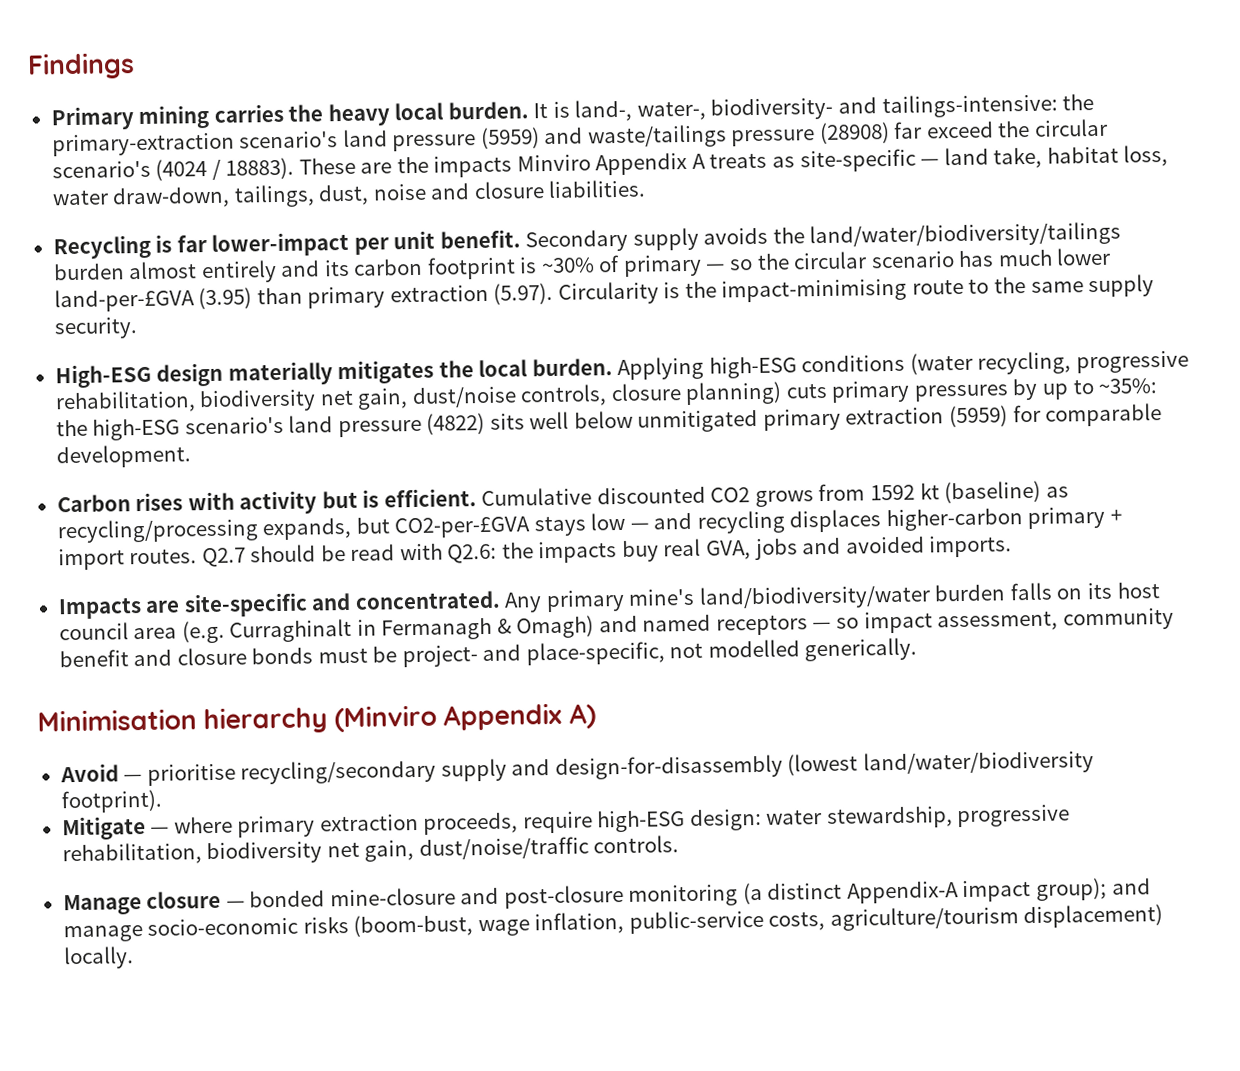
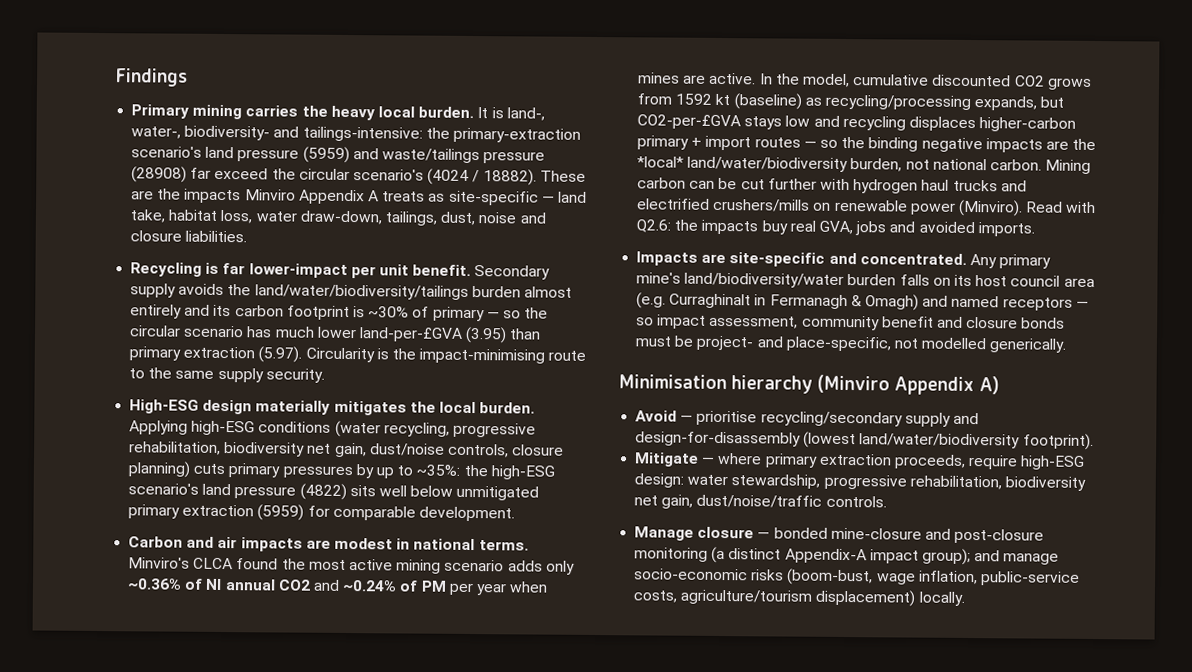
[225,157,295,180] 18883). -> [482,169,537,186] 18882).
[135,487,593,515] rises with activity but is efficient. Cumulative -> [186,536,529,552] [128,557,575,575] [127,578,549,596] [638,72,930,88] and air impacts are modest in national terms. Minviro's CLCA found the most active mining scenario adds only ~0.36% of NI annual CO2 and ~0.24% of PM per year when mines are active. In the model, cumulative
[629,522,649,530] — -> (811, 121) none
[129,544,396,568] routes. Q2.7 should be read -> [754,136,1097,153] [637,156,1092,174] [637,177,1027,194] [637,198,1064,217] routes — so the binding negative impacts are the *local* land/water/biodiversity burden, not national carbon. Mining carbon can be cut further with hydrogen haul trucks and electrified crushers/mills on renewable power (Minviro). Read

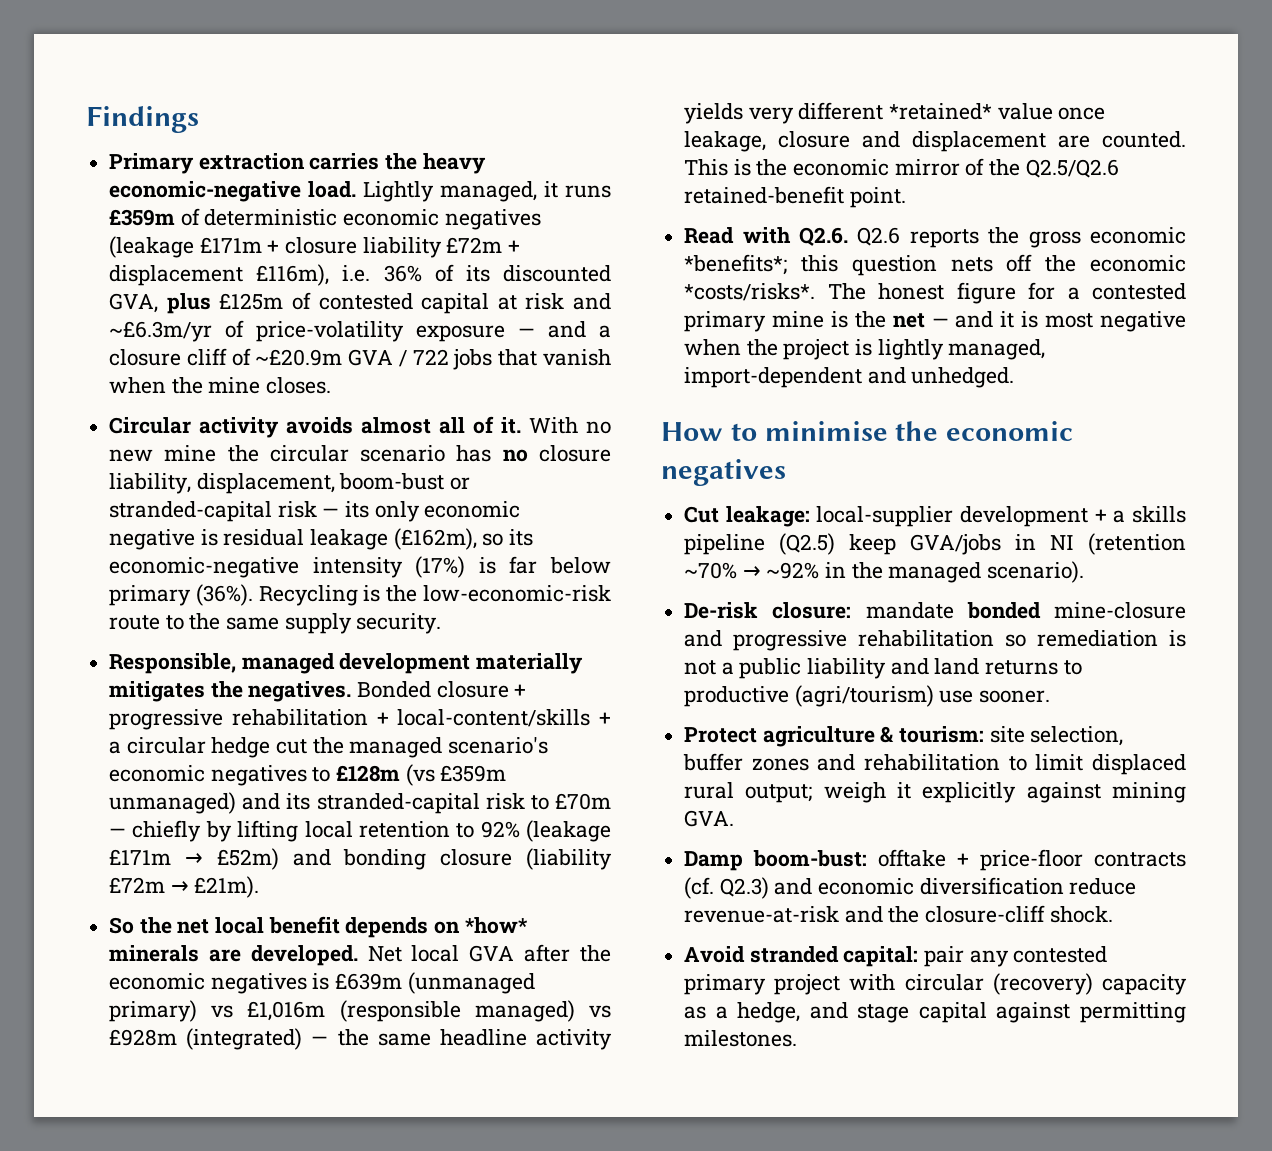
[192,104,243,120] mining -> [198,153,305,170] extraction
[377,106,545,121] [131,125,581,143] [131,146,546,164] [131,166,586,186] [131,188,587,206] [130,209,546,226] [130,230,248,243] [130,262,551,280] [130,283,572,300] [130,304,549,322] [129,325,542,344] [129,346,546,364] local burden. It is land-, water-, biodiversity- and tailings-intensive: the primary-extraction scenario's land pressure (5959) and waste/tailings pressure (28908) far exceed the circular scenario's (4024 / 18882). These are the impacts Minviro Appendix A treats as site-specific — land take, habitat loss, water draw-down, tailings, dust, noise and closure liabilities. // Recycling is far lower-impact per unit benefit. Secondary supply avoids the land/water/biodiversity/tailings burden almost entirely and its carbon footprint is ~30% of primary — so the circular scenario has much lower land-per-£GVA (3.95) than primary extraction (5.97). Circularity is the impact-minimising -> [109,181,611,202] [109,208,541,230] [109,236,521,258] [109,264,611,286] [109,292,611,314] [109,320,611,342] [109,348,611,370] [109,377,332,394] [109,416,611,438] [109,445,611,462] [109,473,471,494] [109,501,521,522] [109,528,534,550] [109,556,611,578] [109,584,611,606] economic-negative load. Lightly managed, it runs £359m of deterministic economic negatives (leakage £171m + closure liability £72m + displacement £116m), i.e. 36% of its discounted GVA, plus £125m of contested capital at risk and ~£6.3m/yr of price-volatility exposure — and a closure cliff of ~£20.9m GVA / 722 jobs that vanish when the mine closes. // Circular activity avoids almost all of it. With no new mine the circular scenario has no closure liability, displacement, boom-bust or stranded-capital risk — its only economic negative is residual leakage (£162m), so its economic-negative intensity (17%) is far below primary (36%). Recycling is the low-economic-risk
[129,399,536,416] [129,420,536,438] [129,441,565,458] [128,461,555,480] [128,483,540,501] [128,504,515,522] [128,536,529,552] [128,557,575,575] [127,578,549,596] [638,72,1092,90] [637,93,1065,111] [637,114,1077,132] [637,135,1097,153] [637,156,1092,174] [637,177,1027,194] [637,198,1097,217] [636,219,1035,237] [636,251,1052,269] [636,272,1095,288] [636,292,1089,311] [636,314,1066,331] [635,335,1067,353] [618,374,1000,396] [635,410,979,427] [635,431,1094,450] [634,452,1086,470] [634,473,1086,491] [634,494,887,509] [634,526,1045,544] [634,546,1060,566] [634,568,1080,586] [633,589,965,607] High-ESG design materially mitigates the local burden. Applying high-ESG conditions (water recycling, progressive rehabilitation, biodiversity net gain, dust/noise controls, closure planning) cuts primary pressures by up to ~35%: the high-ESG scenario's land pressure (4822) sits well below unmitigated primary extraction (5959) for comparable development. // Carbon and air impacts are modest in national terms. Minviro's CLCA found the most active mining scenario adds only ~0.36% of NI annual CO2 and ~0.24% of PM per year when mines are active. In the model, cumulative discounted CO2 grows from 1592 kt (baseline) as recycling/processing expands, but CO2-per-£GVA stays low and recycling displaces higher-carbon primary + import routes — so the binding negative impacts are the *local* land/water/biodiversity burden, not national carbon. Mining carbon can be cut further with hydrogen haul trucks and electrified crushers/mills on renewable power (Minviro). Read with Q2.6: the impacts buy real GVA, jobs and avoided imports. // Impacts are site-specific and concentrated. Any primary mine's land/biodiversity/water burden falls on its host council area (e.g. Curraghinalt in Fermanagh & Omagh) and named receptors — so impact assessment, community benefit and closure bonds must be project- and place-specific, not modelled generically. // Minimisation hierarchy (Minviro Appendix A) // Avoid — prioritise recycling/secondary supply and design-for-disassembly (lowest land/water/biodiversity footprint). // Mitigate — where primary extraction proceeds, require high-ESG design: water stewardship, progressive rehabilitation, biodiversity net gain, dust/noise/traffic controls. // Manage closure — bonded mine-closure and post-closure monitoring (a distinct Appendix-A impact group); and manage socio-economic risks (boom-bust, wage inflation, public-service costs, agriculture/tourism displacement) locally. -> [109,653,584,674] [109,681,527,702] [109,709,611,730] [109,737,549,758] [109,764,507,786] [109,792,611,814] [109,820,611,842] [109,848,612,870] [109,876,260,898] [109,916,528,938] [109,944,611,966] [109,972,535,994] [109,1000,611,1022] [109,1028,612,1050] [684,102,1106,124] [684,131,1186,152] [684,158,1119,178] [684,186,906,208] [684,227,1186,248] [684,254,1186,276] [684,282,1186,304] [684,311,1186,332] [684,339,1046,360] [684,367,1015,388] [661,421,1074,441] [661,459,786,486] [684,506,1186,527] [684,533,1186,555] [684,561,1085,583] [684,602,1186,619] [684,630,1186,651] [684,658,1082,679] [684,685,1051,707] [684,726,1124,747] [683,753,1186,775] [684,782,1186,803] [684,810,735,827] [684,849,1186,871] [684,877,1137,899] [684,905,1113,923] [684,946,1108,967] [684,973,1187,995] [684,1002,1186,1023] [684,1030,798,1047] Responsible, managed development materially mitigates the negatives. Bonded closure + progressive rehabilitation + local-content/skills + a circular hedge cut the managed scenario's economic negatives to £128m (vs £359m unmanaged) and its stranded-capital risk to £70m — chiefly by lifting local retention to 92% (leakage £171m → £52m) and bonding closure (liability £72m → £21m). // So the net local benefit depends on *how* minerals are developed. Net local GVA after the economic negatives is £639m (unmanaged primary) vs £1,016m (responsible managed) vs £928m (integrated) — the same headline activity yields very different *retained* value once leakage, closure and displacement are counted. This is the economic mirror of the Q2.5/Q2.6 retained-benefit point. // Read with Q2.6. Q2.6 reports the gross economic *benefits*; this question nets off the economic *costs/risks*. The honest figure for a contested primary mine is the net — and it is most negative when the project is lightly managed, import-dependent and unhedged. // How to minimise the economic negatives // Cut leakage: local-supplier development + a skills pipeline (Q2.5) keep GVA/jobs in NI (retention ~70% → ~92% in the managed scenario). // De-risk closure: mandate bonded mine-closure and progressive rehabilitation so remediation is not a public liability and land returns to productive (agri/tourism) use sooner. // Protect agriculture & tourism: site selection, buffer zones and rehabilitation to limit displaced rural output; weigh it explicitly against mining GVA. // Damp boom-bust: offtake + price-floor contracts (cf. Q2.3) and economic diversification reduce revenue-at-risk and the closure-cliff shock. // Avoid stranded capital: pair any contested primary project with circular (recovery) capacity as a hedge, and stage capital against permitting milestones.

